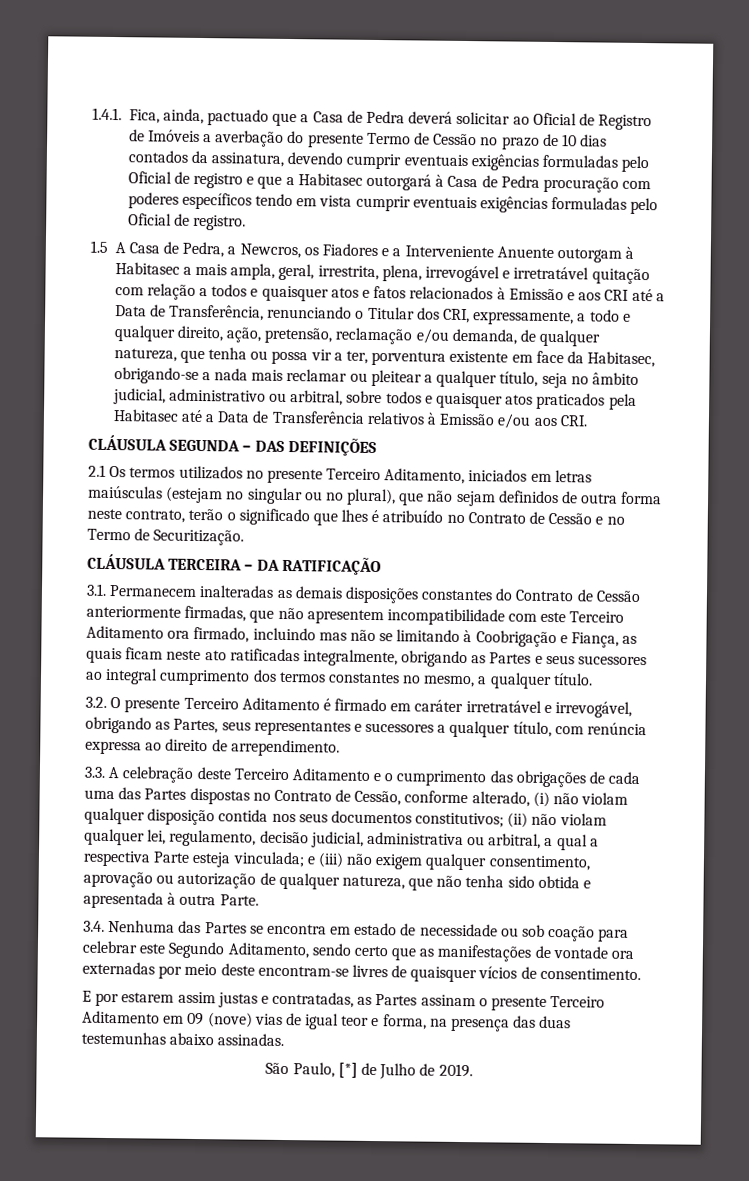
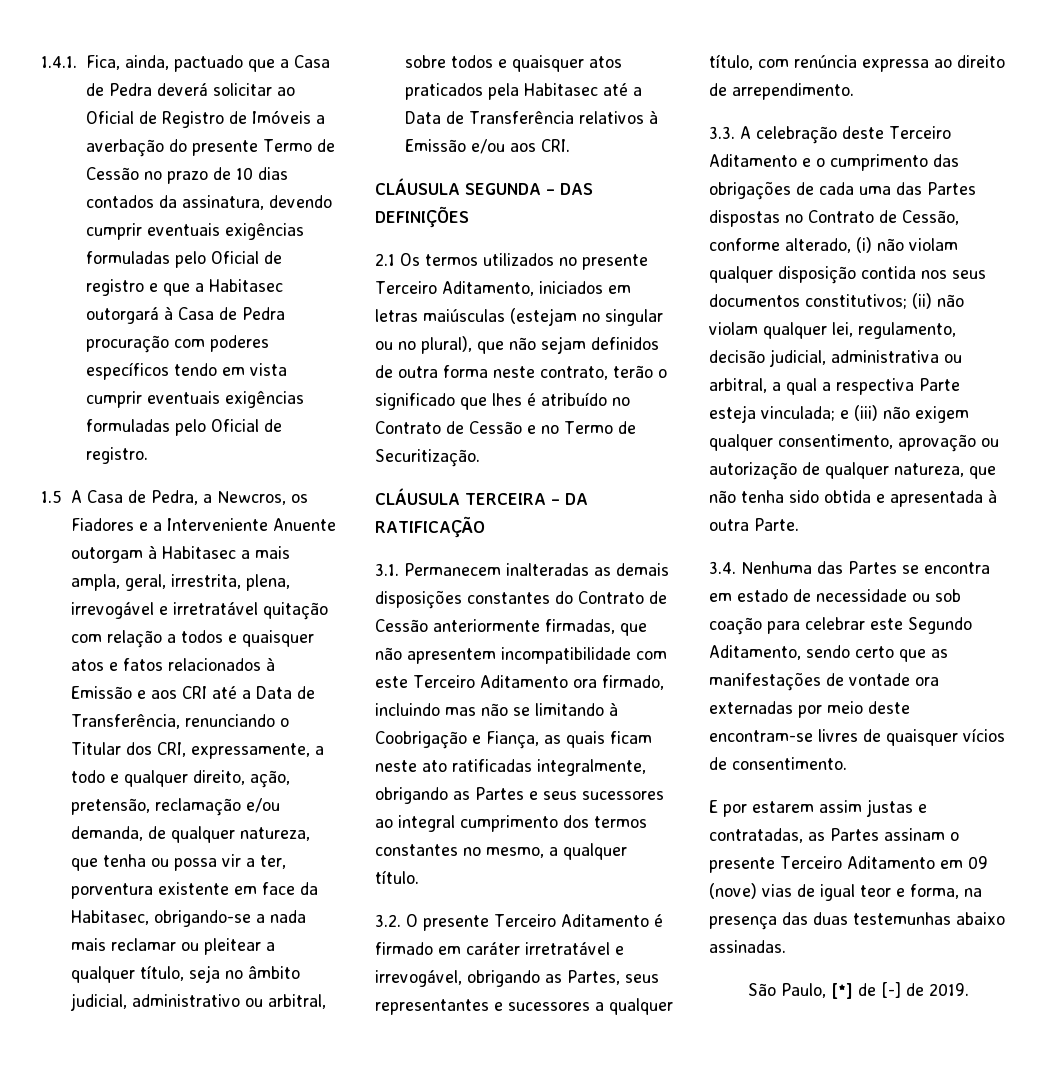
[379,1063,417,1080] Julho -> [880,982,901,998] [-]

